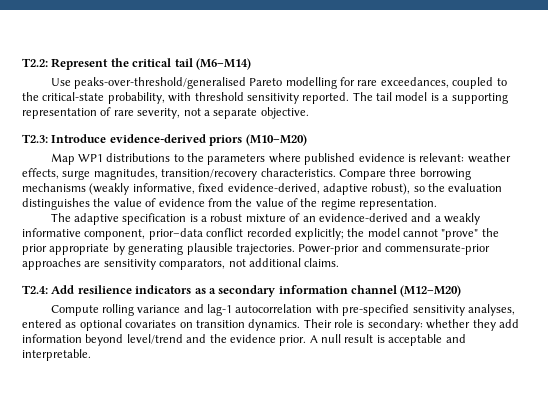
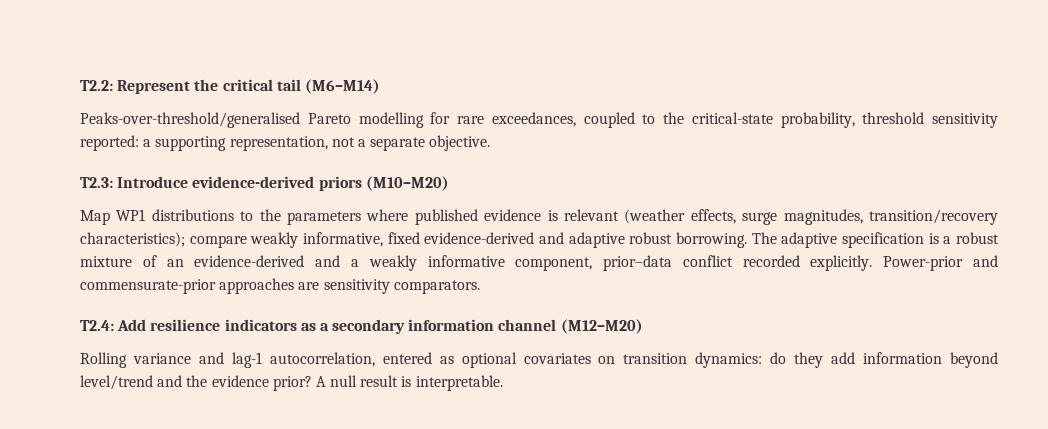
[50,77,246,89] Use peaks-over-threshold/generalised -> [80,112,300,128] Peaks-over-threshold/generalised
[168,92,192,102] with -> (855, 120) none
[302,92,508,104] [22,107,181,119] reported. The tail model is a supporting representation of rare severity, -> [80,135,328,151] reported: a supporting representation,
[419,153,511,163] relevant: weather -> [563,209,686,224] relevant (weather
[260,168,471,180] [22,183,503,195] [22,198,438,210] characteristics. Compare three borrowing mechanisms (weakly informative, fixed evidence-derived, adaptive robust), so the evaluation distinguishes the value of evidence from the value of the regime representation. // -> [80,232,747,248] characteristics); compare weakly informative, fixed evidence-derived and adaptive robust borrowing.
[294,228,499,240] [22,243,295,255] explicitly; the model cannot "prove" the prior appropriate by generating plausible trajectories. -> [810,255,873,271] explicitly.
[159,258,340,270] comparators, not additional claims. -> [393,280,480,294] comparators.
[50,304,134,316] Compute rolling -> [80,352,127,368] Rolling
[235,304,515,316] autocorrelation with pre-specified sensitivity analyses, -> [269,352,375,367] autocorrelation,
[248,319,471,331] dynamics. Their role is secondary: whether -> [695,352,787,368] dynamics: do
[279,335,307,346] prior. -> [272,376,312,391] prior?
[388,334,466,346] acceptable and -> (412, 381) none

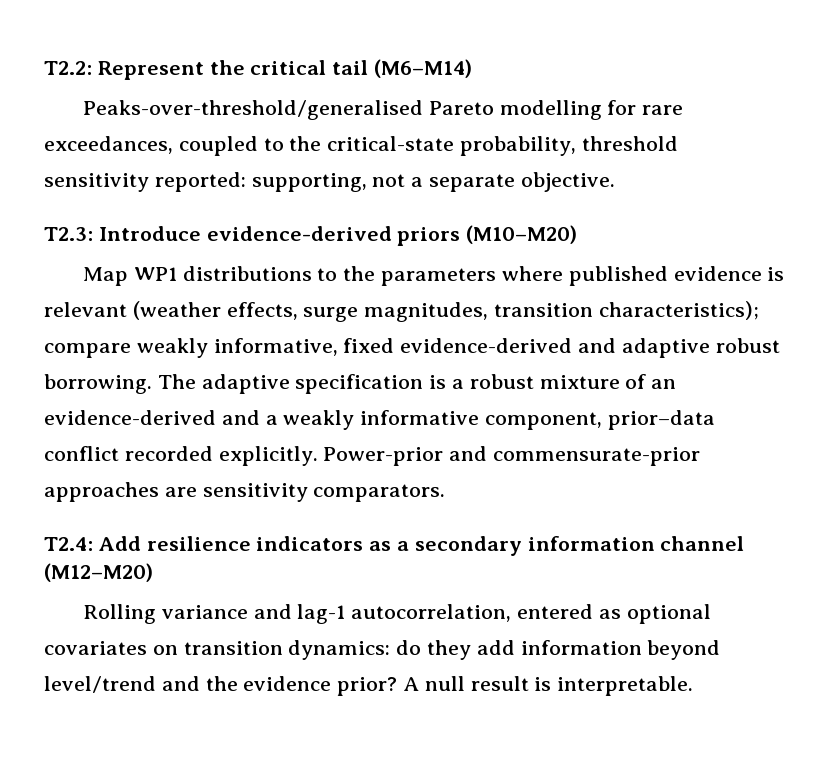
[143,136,328,151] a supporting representation, -> [251,173,367,192] supporting,
[868,209,998,225] transition/recovery -> [494,303,594,317] transition

